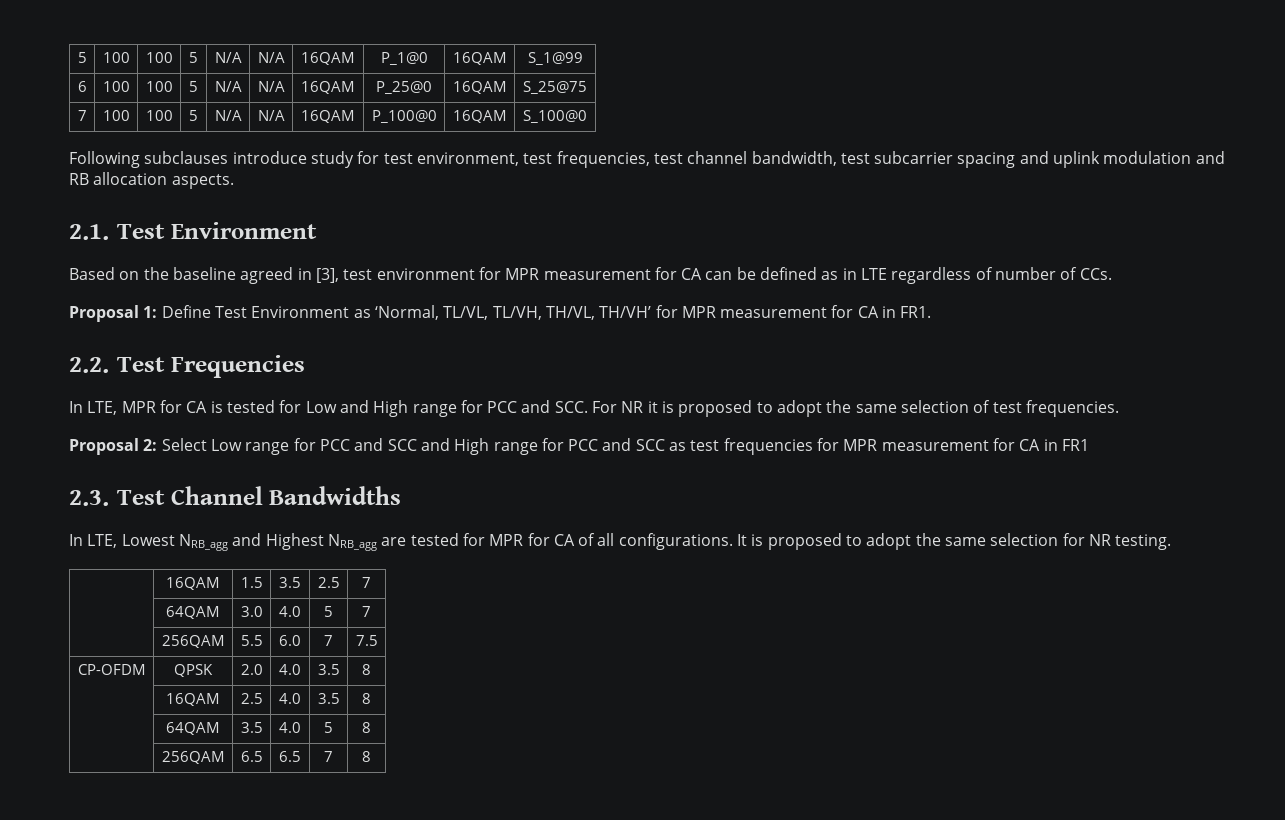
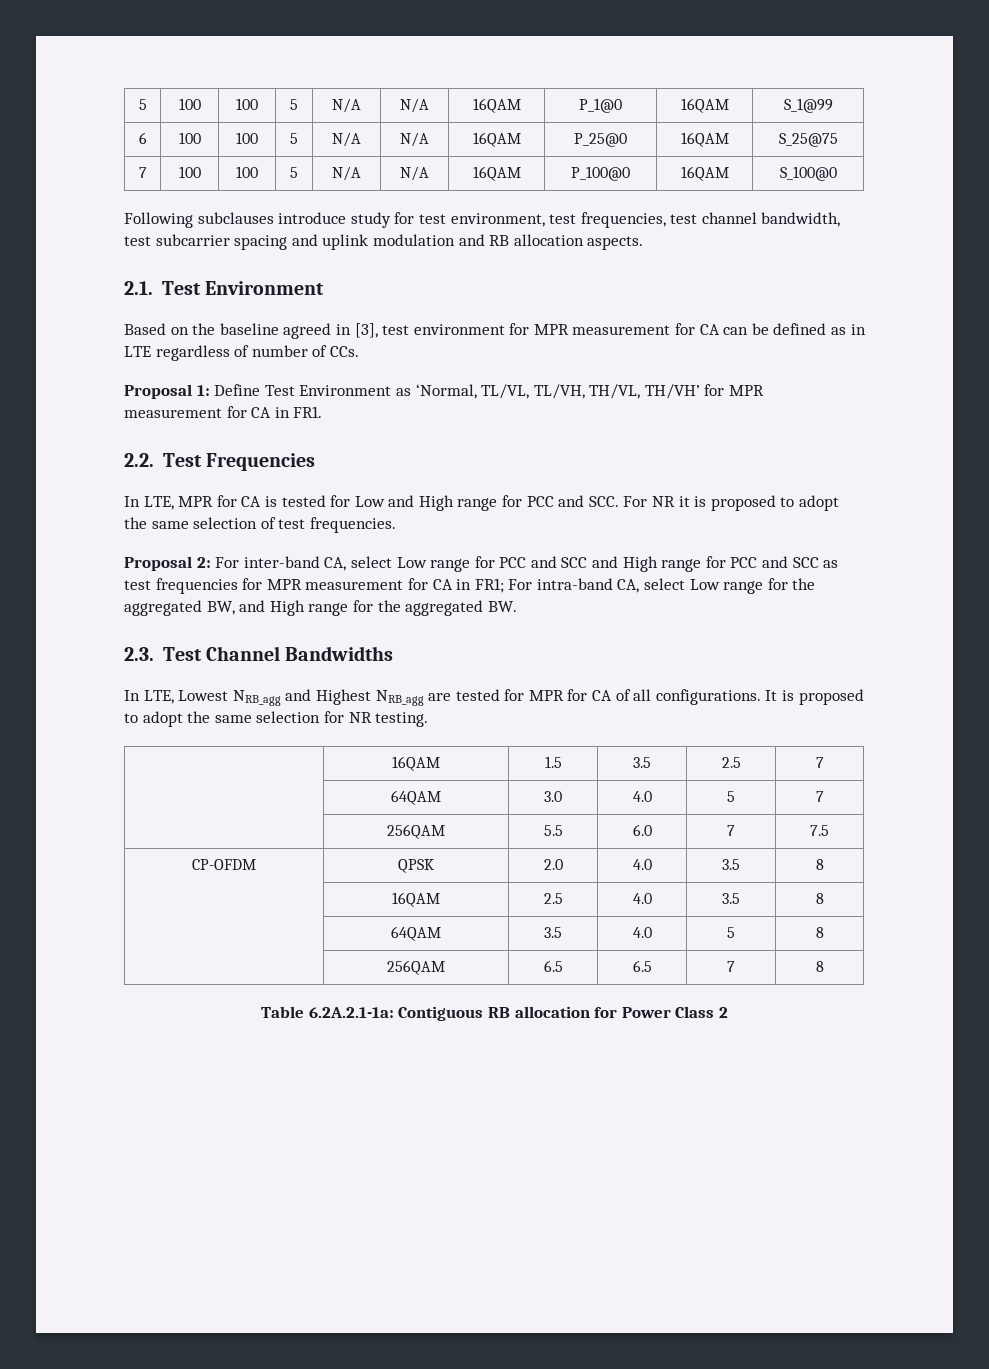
[161,438,207,451] Select -> [215,556,392,571] For inter-band CA, select
[1062,439,1090,451] FR1 -> [474,578,816,594] [124,600,517,616] FR1; For intra-band CA, select Low range for the aggregated BW, and High range for the aggregated BW.
(371, 756) none -> [261,1006,728,1021] // Table 6.2A.2.1-1a: Contiguous RB allocation for Power Class 2

